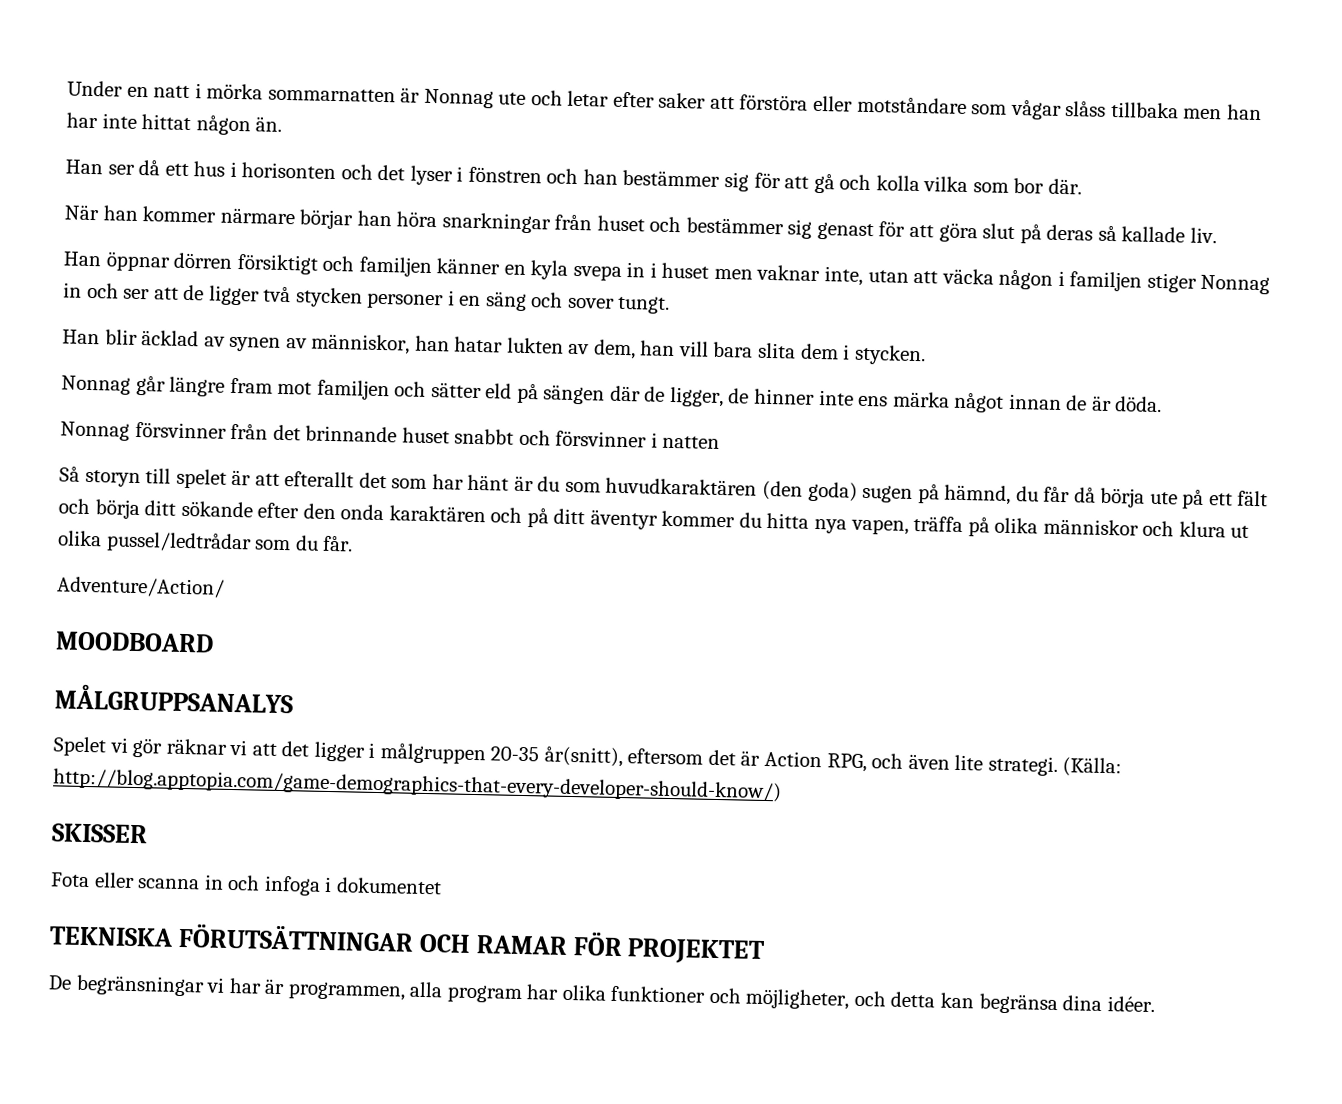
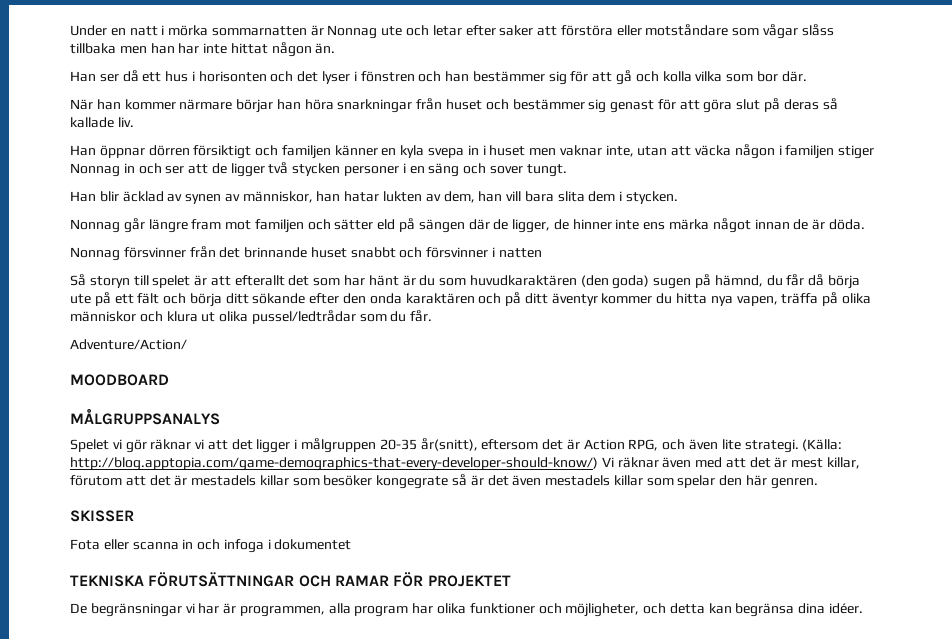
(782, 785) none -> [601,457,861,469] [70,474,818,489] Vi räknar även med att det är mest killar, förutom att det är mestadels killar som besöker kongegrate så är det även mestadels killar som spelar den här genren.

